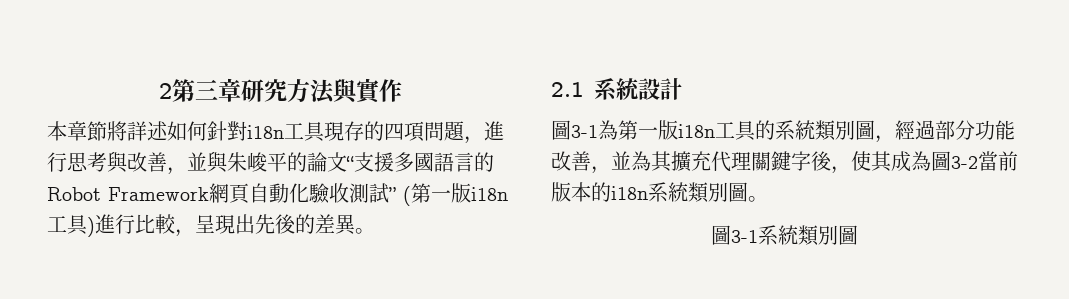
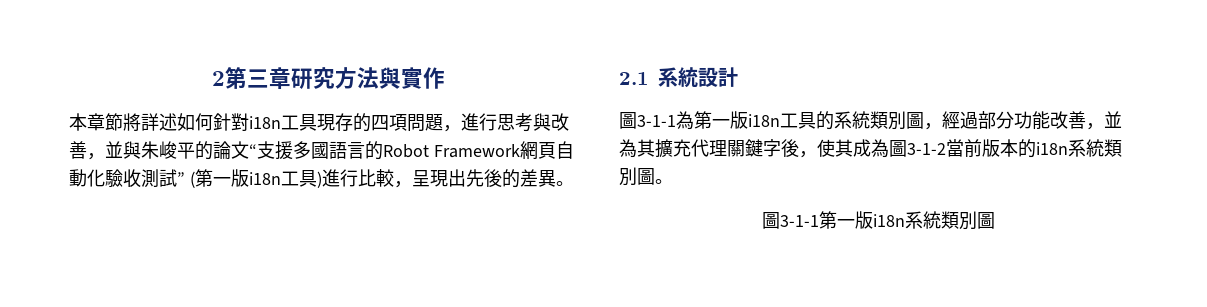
[571,125,598,138] 3-1 -> [637,115,676,127] 3-1-1
[951,156,978,169] 3-2 -> [907,143,946,155] 3-1-2
[731,230,758,243] 3-1 -> [780,211,905,229] 3-1-1第一版i18n

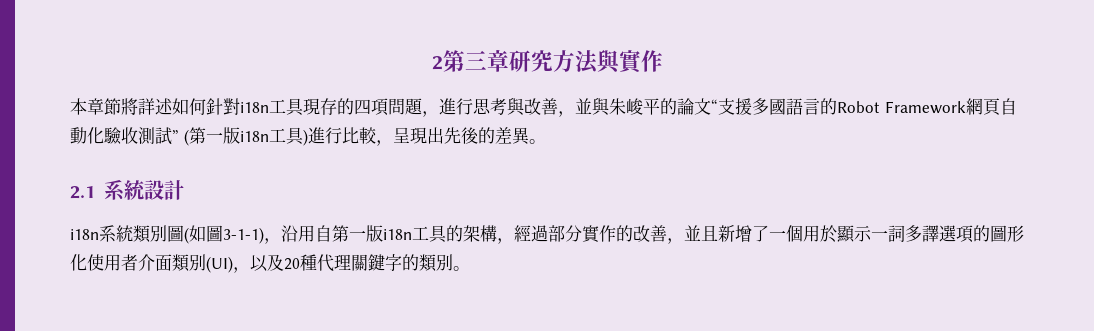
[619,111,694,130] 圖3-1-1為 -> [70,225,332,244] i18n系統類別圖(如圖3-1-1)，沿用自
[834,111,924,130] 系統類別圖 -> [463,225,497,242] 架構
[1014,111,1122,130] [619,139,1122,158] [619,167,673,186] [762,211,995,230] 功能改善，並為其擴充代理關鍵字後，使其成為圖3-1-2當前版本的i18n系統類別圖。 // 圖3-1-1第一版i18n系統類別圖 -> [582,225,1024,244] [70,254,470,273] 實作的改善，並且新增了一個用於顯示一詞多譯選項的圖形化使用者介面類別(UI)，以及20種代理關鍵字的類別。

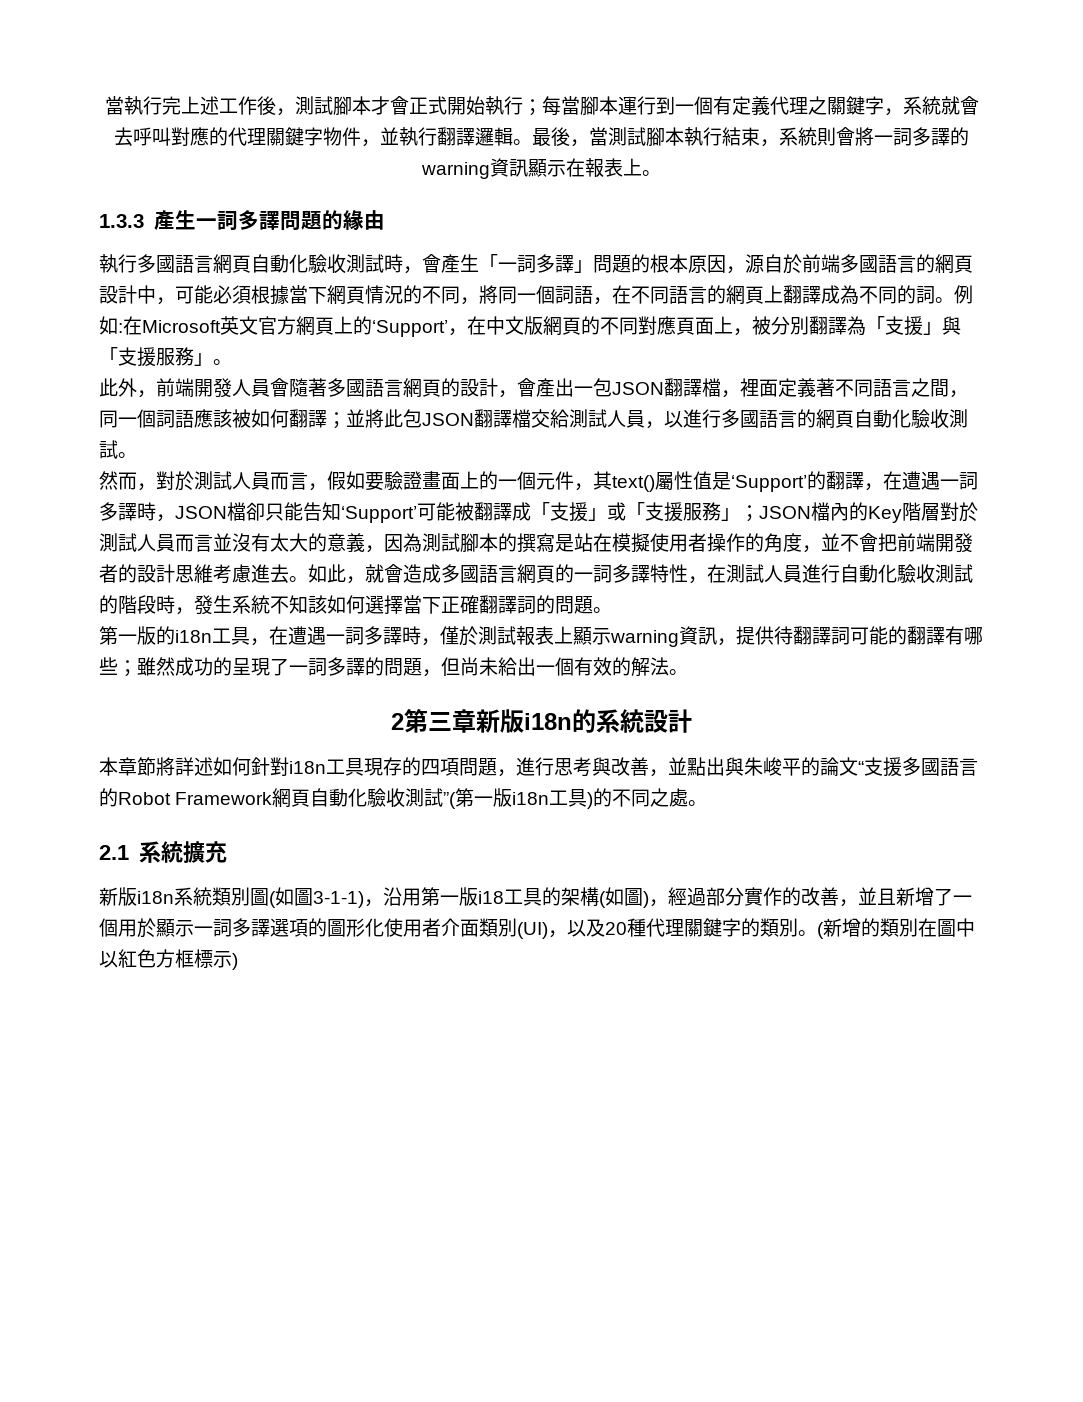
[431,50,663,74] 2第三章研究方法與實作 -> [104,96,979,116] [114,127,969,147] [421,158,661,179] [99,210,385,230] [99,254,973,274] [99,285,973,305] [99,316,961,337] [99,347,232,367] [99,378,968,398] [99,409,968,429] [99,440,137,459] [99,471,978,492] [99,502,978,523] [99,533,973,553] [99,564,973,584] [99,595,612,615] [99,626,983,647] [99,657,688,677] [391,709,692,733] 當執行完上述工作後，測試腳本才會正式開始執行；每當腳本運行到一個有定義代理之關鍵字，系統就會去呼叫對應的代理關鍵字物件，並執行翻譯邏輯。最後，當測試腳本執行結束，系統則會將一詞多譯的warning資訊顯示在報表上。 // 1.3.3產生一詞多譯問題的緣由 // 執行多國語言網頁自動化驗收測試時，會產生「一詞多譯」問題的根本原因，源自於前端多國語言的網頁設計中，可能必須根據當下網頁情況的不同，將同一個詞語，在不同語言的網頁上翻譯成為不同的詞。例如:在Microsoft英文官方網頁上的‘Support’，在中文版網頁的不同對應頁面上，被分別翻譯為「支援」與「支援服務」。 // 此外，前端開發人員會隨著多國語言網頁的設計，會產出一包JSON翻譯檔，裡面定義著不同語言之間，同一個詞語應該被如何翻譯；並將此包JSON翻譯檔交給測試人員，以進行多國語言的網頁自動化驗收測試。 // 然而，對於測試人員而言，假如要驗證畫面上的一個元件，其text()屬性值是‘Support’的翻譯，在遭遇一詞多譯時，JSON檔卻只能告知‘Support’可能被翻譯成「支援」或「支援服務」；JSON檔內的Key階層對於測試人員而言並沒有太大的意義，因為測試腳本的撰寫是站在模擬使用者操作的角度，並不會把前端開發者的設計思維考慮進去。如此，就會造成多國語言網頁的一詞多譯特性，在測試人員進行自動化驗收測試的階段時，發生系統不知該如何選擇當下正確翻譯詞的問題。 // 第一版的i18n工具，在遭遇一詞多譯時，僅於測試報表上顯示warning資訊，提供待翻譯詞可能的翻譯有哪些；雖然成功的呈現了一詞多譯的問題，但尚未給出一個有效的解法。 // 2第三章新版i18n的系統設計
(592, 106) none -> [687,757,725,776] 點出
[172,129,189,146] ” ( -> [443,792,457,809] ”(
[307,127,530,146] 進行比較，呈現出先後的差異 -> [593,788,689,807] 的不同之處
[143,180,184,200] 設計 // -> [182,841,227,863] [99,887,137,906] 擴充 // 新版
[315,225,497,243] 自第一版i18n工具的架構 -> [421,887,649,908] 第一版i18工具的架構(如圖)
(470, 268) none -> [817,918,975,939] [99,949,238,970] (新增的類別在圖中以紅色方框標示)

